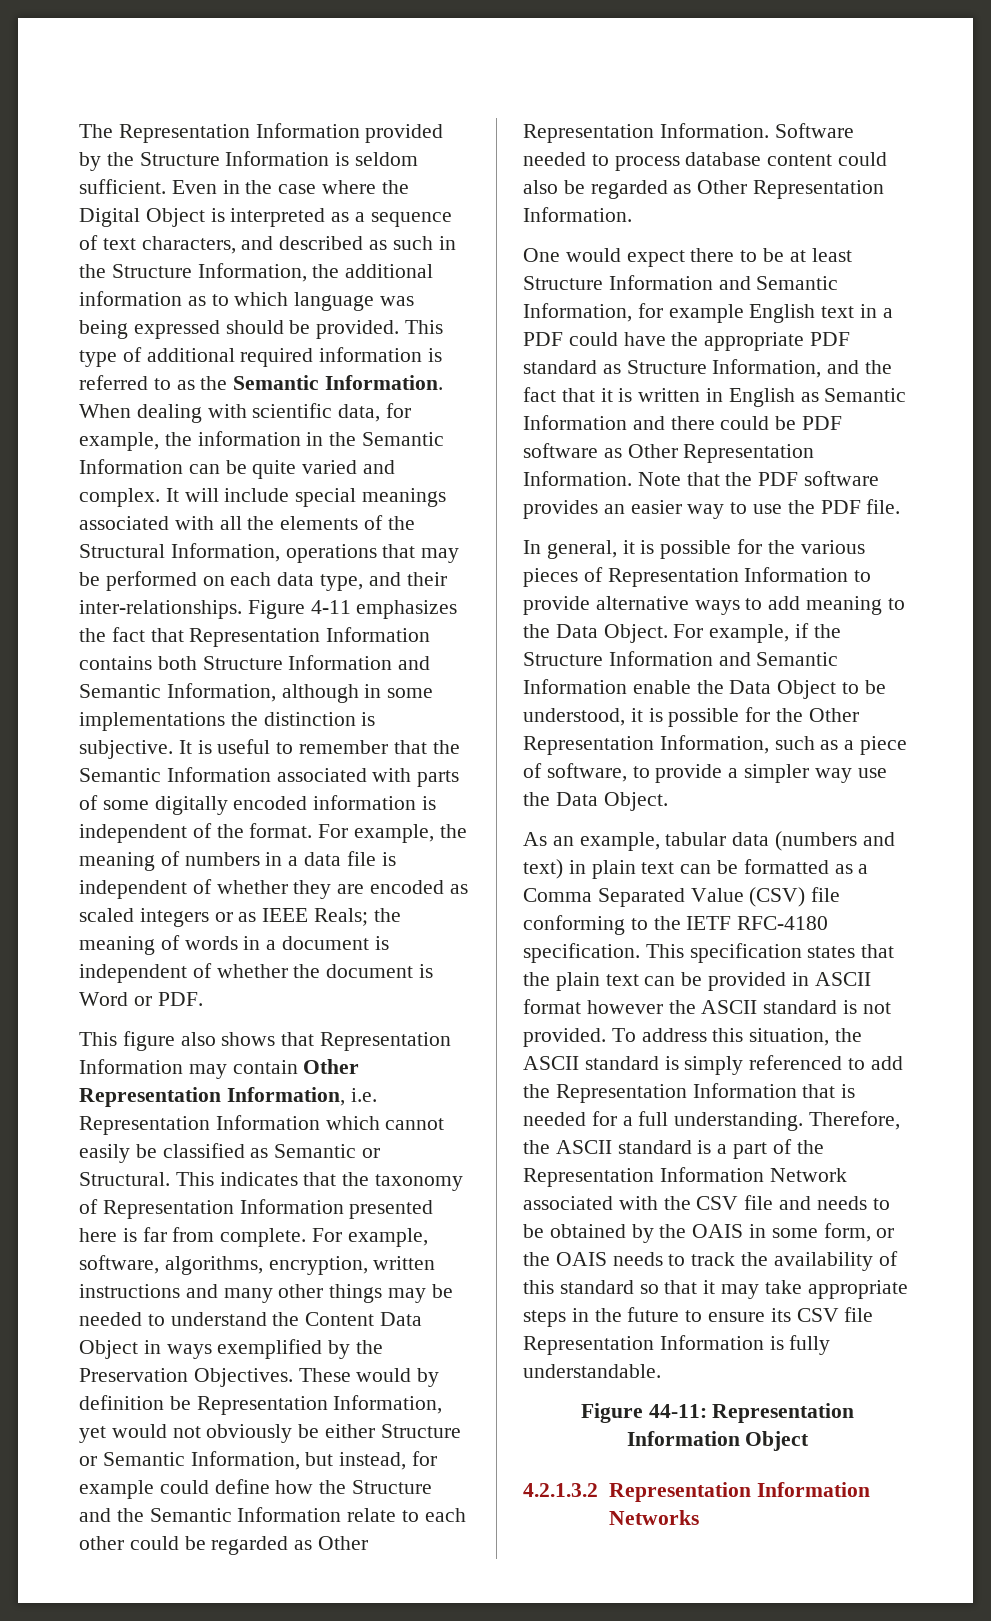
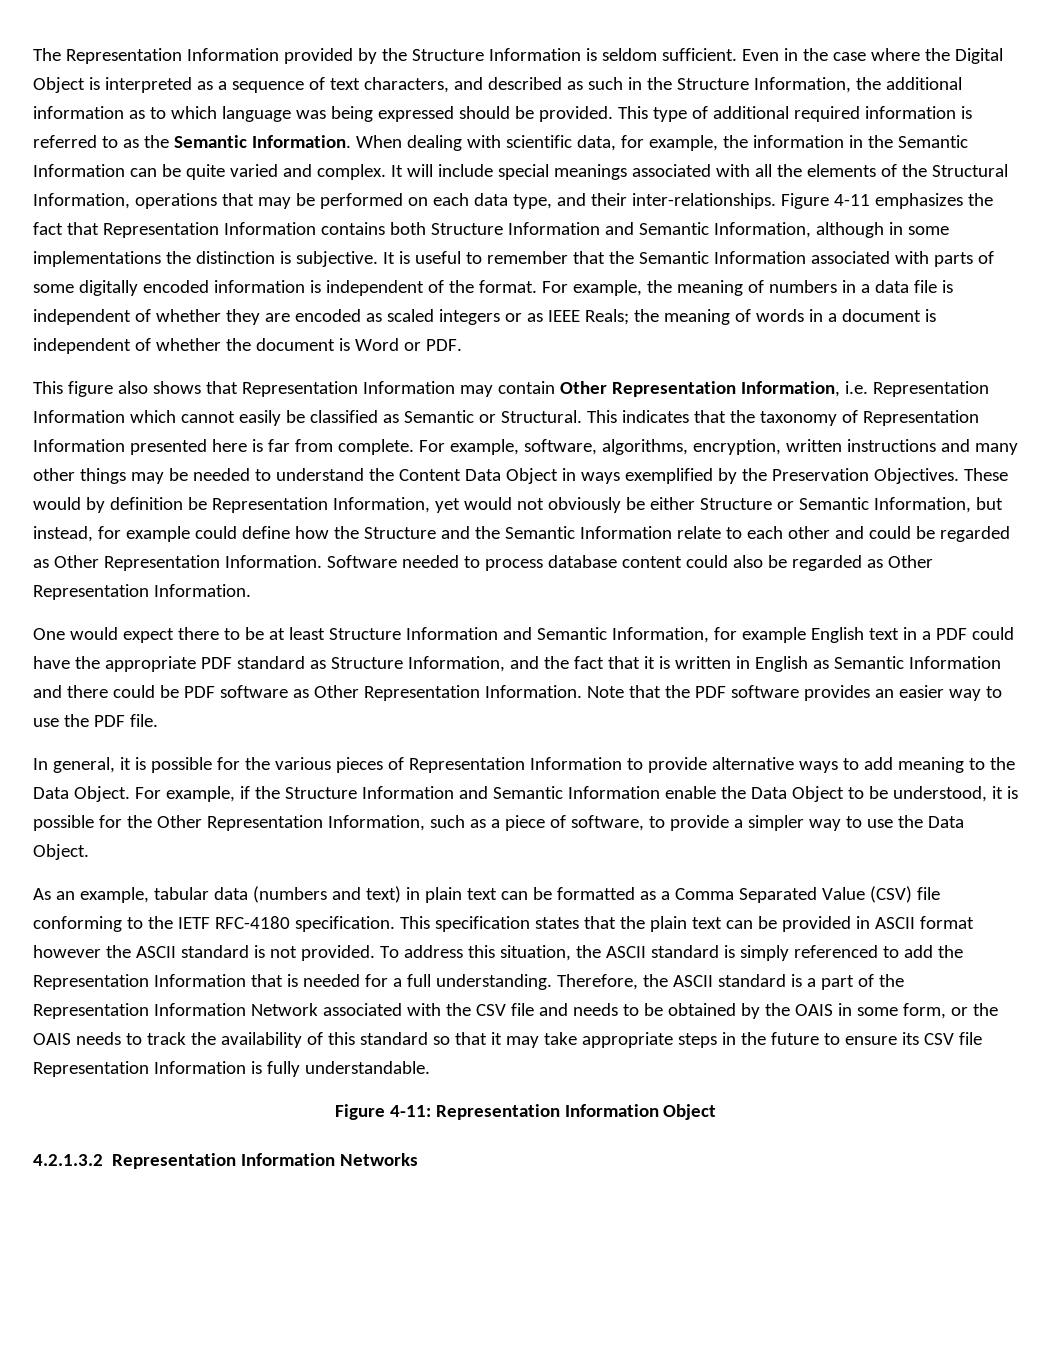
(124, 1543) none -> [834,526,864,539] and
(852, 775) none -> [845,816,862,828] to
[648,1404,707,1418] 44-11: -> [389,1105,431,1117] 4-11:

